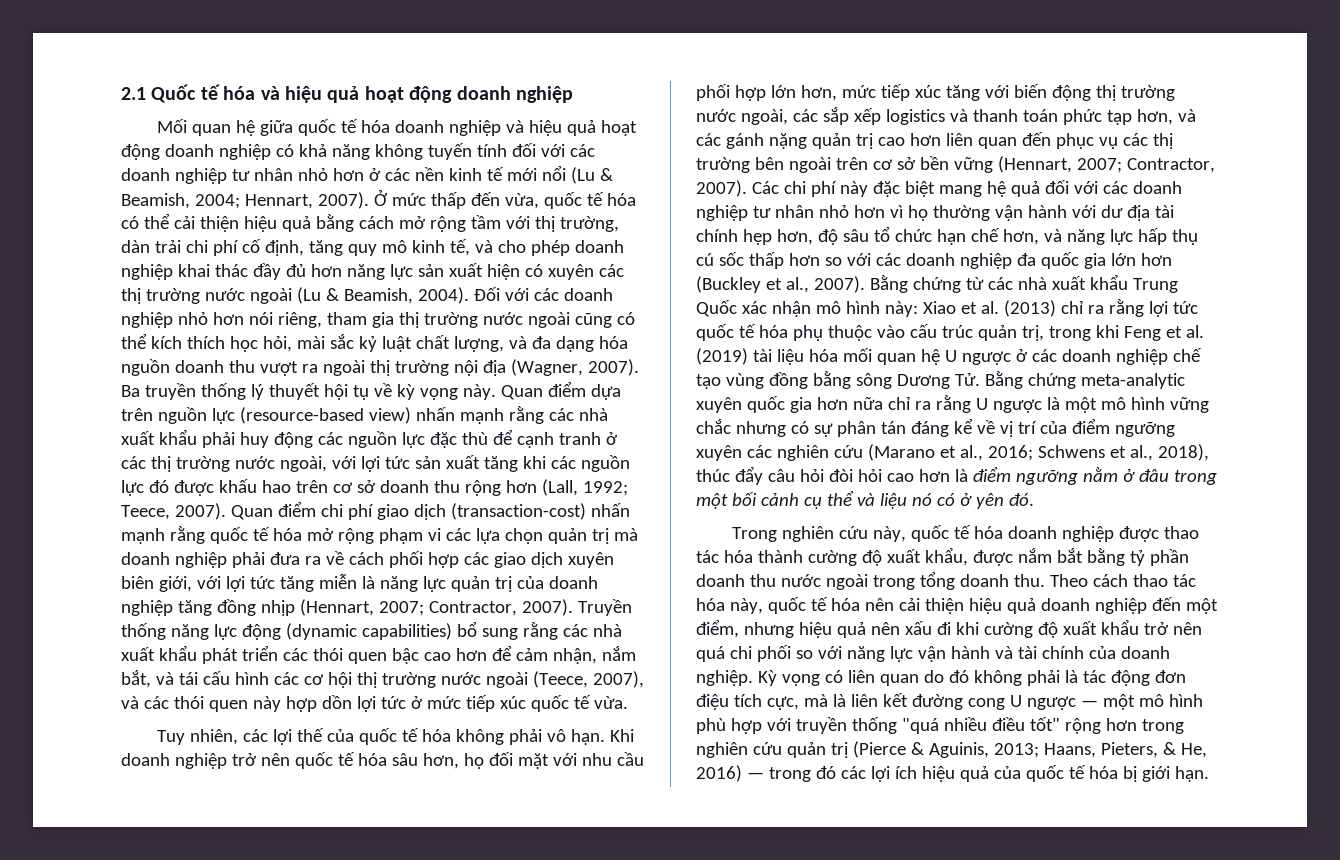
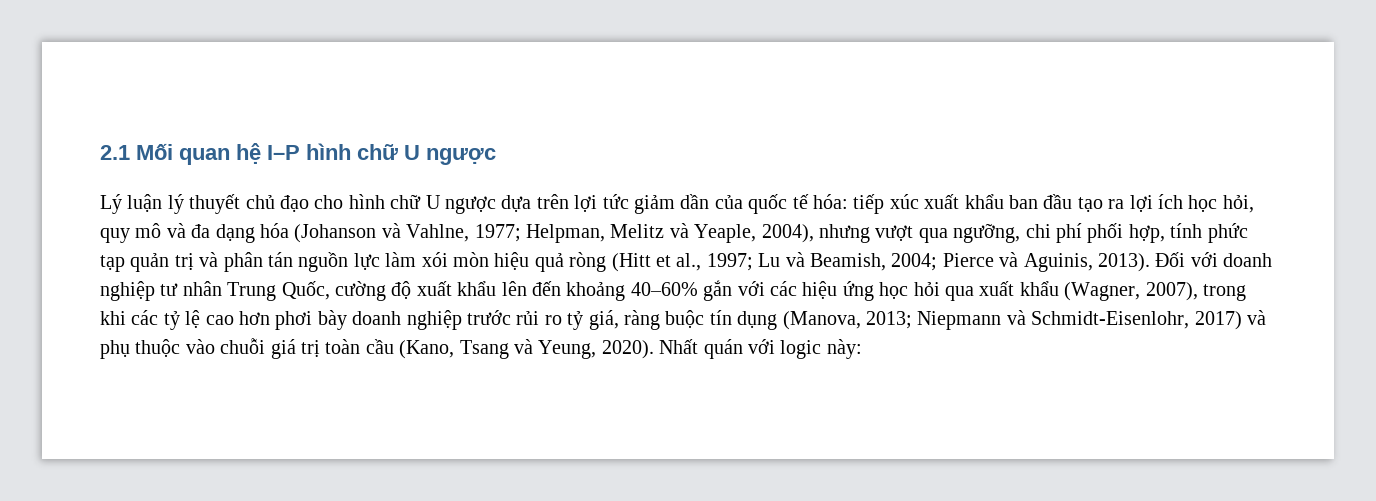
[151,84,573,103] [157,119,638,136] [121,143,595,160] [121,165,613,184] [121,189,636,209] [121,213,619,232] [121,239,624,256] [121,263,624,280] [121,287,613,304] [121,312,635,328] [121,333,628,352] [121,359,639,376] [121,381,621,400] [121,406,608,424] [121,429,617,448] [121,455,630,472] [121,479,628,496] [121,501,630,520] [121,526,638,544] [121,551,614,568] [121,574,598,592] [121,599,632,616] [121,621,622,640] [121,645,636,664] [121,670,644,688] [121,695,628,712] [157,728,635,745] [121,752,644,769] [696,84,1175,101] [696,107,1196,125] [696,132,1173,149] [696,156,1215,173] [696,180,1182,197] [696,205,1174,221] [696,226,1198,245] [696,252,1172,269] [696,274,1178,293] [696,299,1198,317] [696,324,1204,341] [696,348,1202,365] [696,371,1185,389] [696,395,1209,413] [696,418,1175,437] [696,444,1209,461] [696,466,1217,485] [696,490,1034,509] [732,525,1200,542] [696,547,1189,566] [696,571,1196,590] [696,597,1218,614] [696,619,1202,638] [696,645,1170,662] [696,670,1186,686] [696,693,1203,710] [696,717,1184,734] [696,741,1207,758] [696,765,1209,782] Quốc tế hóa và hiệu quả hoạt động doanh nghiệp // Mối quan hệ giữa quốc tế hóa doanh nghiệp và hiệu quả hoạt động doanh nghiệp có khả năng không tuyến tính đối với các doanh nghiệp tư nhân nhỏ hơn ở các nền kinh tế mới nổi (Lu & Beamish, 2004; Hennart, 2007). Ở mức thấp đến vừa, quốc tế hóa có thể cải thiện hiệu quả bằng cách mở rộng tầm với thị trường, dàn trải chi phí cố định, tăng quy mô kinh tế, và cho phép doanh nghiệp khai thác đầy đủ hơn năng lực sản xuất hiện có xuyên các thị trường nước ngoài (Lu & Beamish, 2004). Đối với các doanh nghiệp nhỏ hơn nói riêng, tham gia thị trường nước ngoài cũng có thể kích thích học hỏi, mài sắc kỷ luật chất lượng, và đa dạng hóa nguồn doanh thu vượt ra ngoài thị trường nội địa (Wagner, 2007). Ba truyền thống lý thuyết hội tụ về kỳ vọng này. Quan điểm dựa trên nguồn lực (resource-based view) nhấn mạnh rằng các nhà xuất khẩu phải huy động các nguồn lực đặc thù để cạnh tranh ở các thị trường nước ngoài, với lợi tức sản xuất tăng khi các nguồn lực đó được khấu hao trên cơ sở doanh thu rộng hơn (Lall, 1992; Teece, 2007). Quan điểm chi phí giao dịch (transaction-cost) nhấn mạnh rằng quốc tế hóa mở rộng phạm vi các lựa chọn quản trị mà doanh nghiệp phải đưa ra về cách phối hợp các giao dịch xuyên biên giới, với lợi tức tăng miễn là năng lực quản trị của doanh nghiệp tăng đồng nhịp (Hennart, 2007; Contractor, 2007). Truyền thống năng lực động (dynamic capabilities) bổ sung rằng các nhà xuất khẩu phát triển các thói quen bậc cao hơn để cảm nhận, nắm bắt, và tái cấu hình các cơ hội thị trường nước ngoài (Teece, 2007), và các thói quen này hợp dồn lợi tức ở mức tiếp xúc quốc tế vừa. // Tuy nhiên, các lợi thế của quốc tế hóa không phải vô hạn. Khi doanh nghiệp trở nên quốc tế hóa sâu hơn, họ đối mặt với nhu cầu phối hợp lớn hơn, mức tiếp xúc tăng với biến động thị trường nước ngoài, các sắp xếp logistics và thanh toán phức tạp hơn, và các gánh nặng quản trị cao hơn liên quan đến phục vụ các thị trường bên ngoài trên cơ sở bền vững (Hennart, 2007; Contractor, 2007). Các chi phí này đặc biệt mang hệ quả đối với các doanh nghiệp tư nhân nhỏ hơn vì họ thường vận hành với dư địa tài chính hẹp hơn, độ sâu tổ chức hạn chế hơn, và năng lực hấp thụ cú sốc thấp hơn so với các doanh nghiệp đa quốc gia lớn hơn (Buckley et al., 2007). Bằng chứng từ các nhà xuất khẩu Trung Quốc xác nhận mô hình này: Xiao et al. (2013) chỉ ra rằng lợi tức quốc tế hóa phụ thuộc vào cấu trúc quản trị, trong khi Feng et al. (2019) tài liệu hóa mối quan hệ U ngược ở các doanh nghiệp chế tạo vùng đồng bằng sông Dương Tử. Bằng chứng meta-analytic xuyên quốc gia hơn nữa chỉ ra rằng U ngược là một mô hình vững chắc nhưng có sự phân tán đáng kể về vị trí của điểm ngưỡng xuyên các nghiên cứu (Marano et al., 2016; Schwens et al., 2018), thúc đẩy câu hỏi đòi hỏi cao hơn là điểm ngưỡng nằm ở đâu trong một bối cảnh cụ thể và liệu nó có ở yên đó. // Trong nghiên cứu này, quốc tế hóa doanh nghiệp được thao tác hóa thành cường độ xuất khẩu, được nắm bắt bằng tỷ phần doanh thu nước ngoài trong tổng doanh thu. Theo cách thao tác hóa này, quốc tế hóa nên cải thiện hiệu quả doanh nghiệp đến một điểm, nhưng hiệu quả nên xấu đi khi cường độ xuất khẩu trở nên quá chi phối so với năng lực vận hành và tài chính của doanh nghiệp. Kỳ vọng có liên quan do đó không phải là tác động đơn điệu tích cực, mà là liên kết đường cong U ngược — một mô hình phù hợp với truyền thống "quá nhiều điều tốt" rộng hơn trong nghiên cứu quản trị (Pierce & Aguinis, 2013; Haans, Pieters, & He, 2016) — trong đó các lợi ích hiệu quả của quốc tế hóa bị giới hạn. -> [136,143,496,165] [100,194,1254,214] [100,223,1248,243] [100,252,1273,272] [100,280,1246,301] [100,310,1266,330] [100,338,862,359] Mối quan hệ I–P hình chữ U ngược // Lý luận lý thuyết chủ đạo cho hình chữ U ngược dựa trên lợi tức giảm dần của quốc tế hóa: tiếp xúc xuất khẩu ban đầu tạo ra lợi ích học hỏi, quy mô và đa dạng hóa (Johanson và Vahlne, 1977; Helpman, Melitz và Yeaple, 2004), nhưng vượt qua ngưỡng, chi phí phối hợp, tính phức tạp quản trị và phân tán nguồn lực làm xói mòn hiệu quả ròng (Hitt et al., 1997; Lu và Beamish, 2004; Pierce và Aguinis, 2013). Đối với doanh nghiệp tư nhân Trung Quốc, cường độ xuất khẩu lên đến khoảng 40–60% gắn với các hiệu ứng học hỏi qua xuất khẩu (Wagner, 2007), trong khi các tỷ lệ cao hơn phơi bày doanh nghiệp trước rủi ro tỷ giá, ràng buộc tín dụng (Manova, 2013; Niepmann và Schmidt-Eisenlohr, 2017) và phụ thuộc vào chuỗi giá trị toàn cầu (Kano, Tsang và Yeung, 2020). Nhất quán với logic này:

